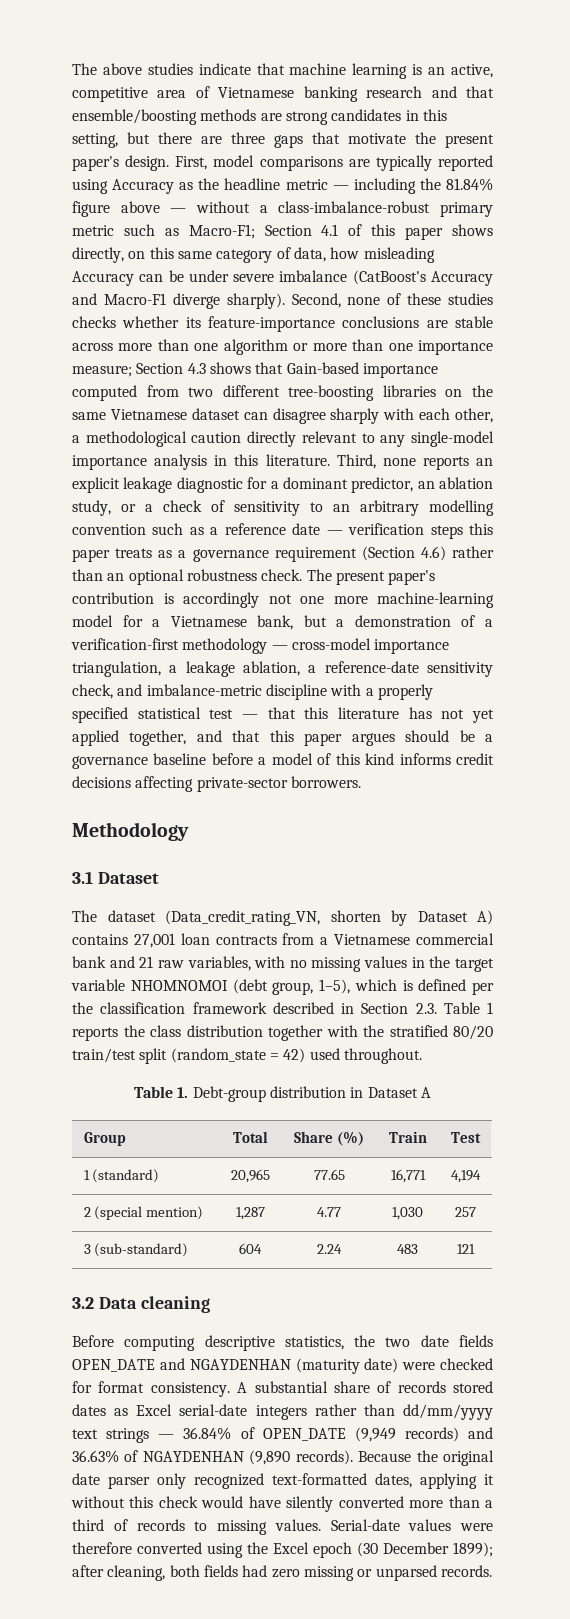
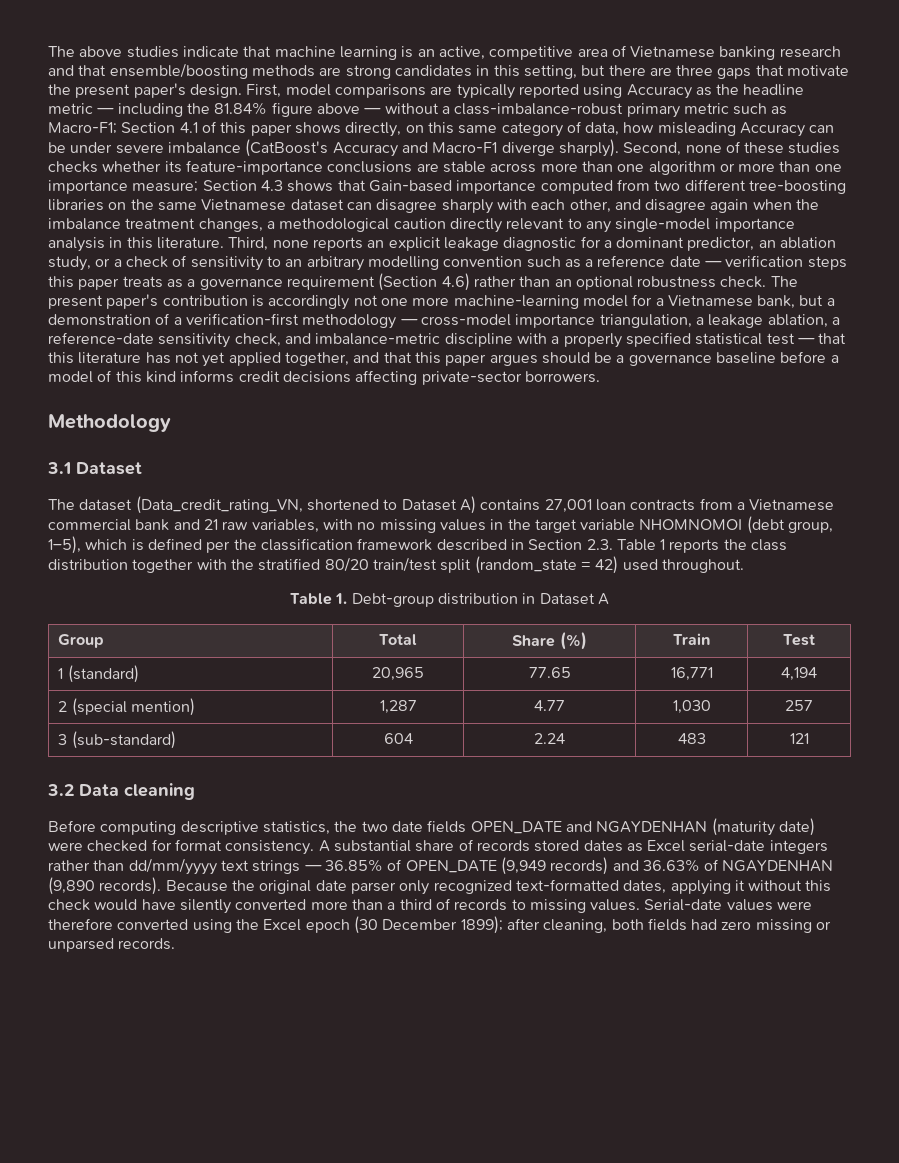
(493, 415) none -> [614,199,820,213] [48,218,263,232] and disagree again when the imbalance treatment changes,
[330,910,407,926] shorten by -> [306,499,398,511] shortened to
[183,1427,232,1440] 36.84% -> [324,859,383,872] 36.85%

